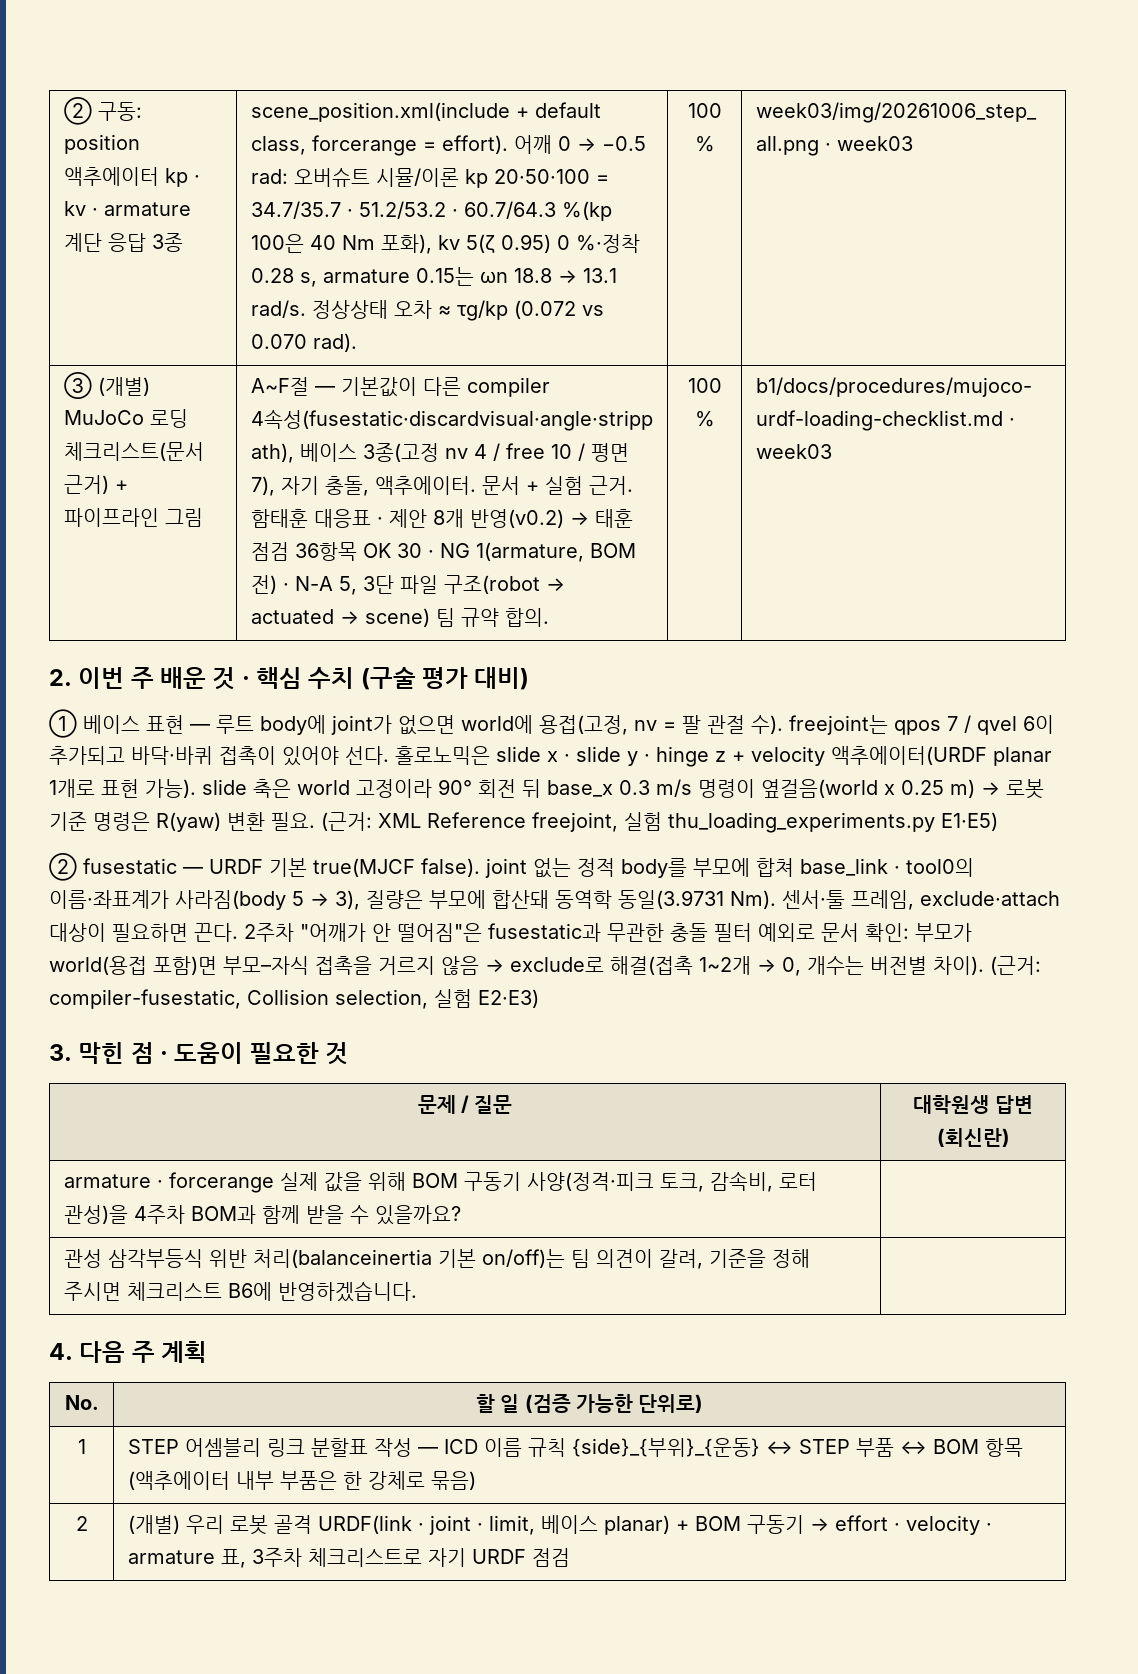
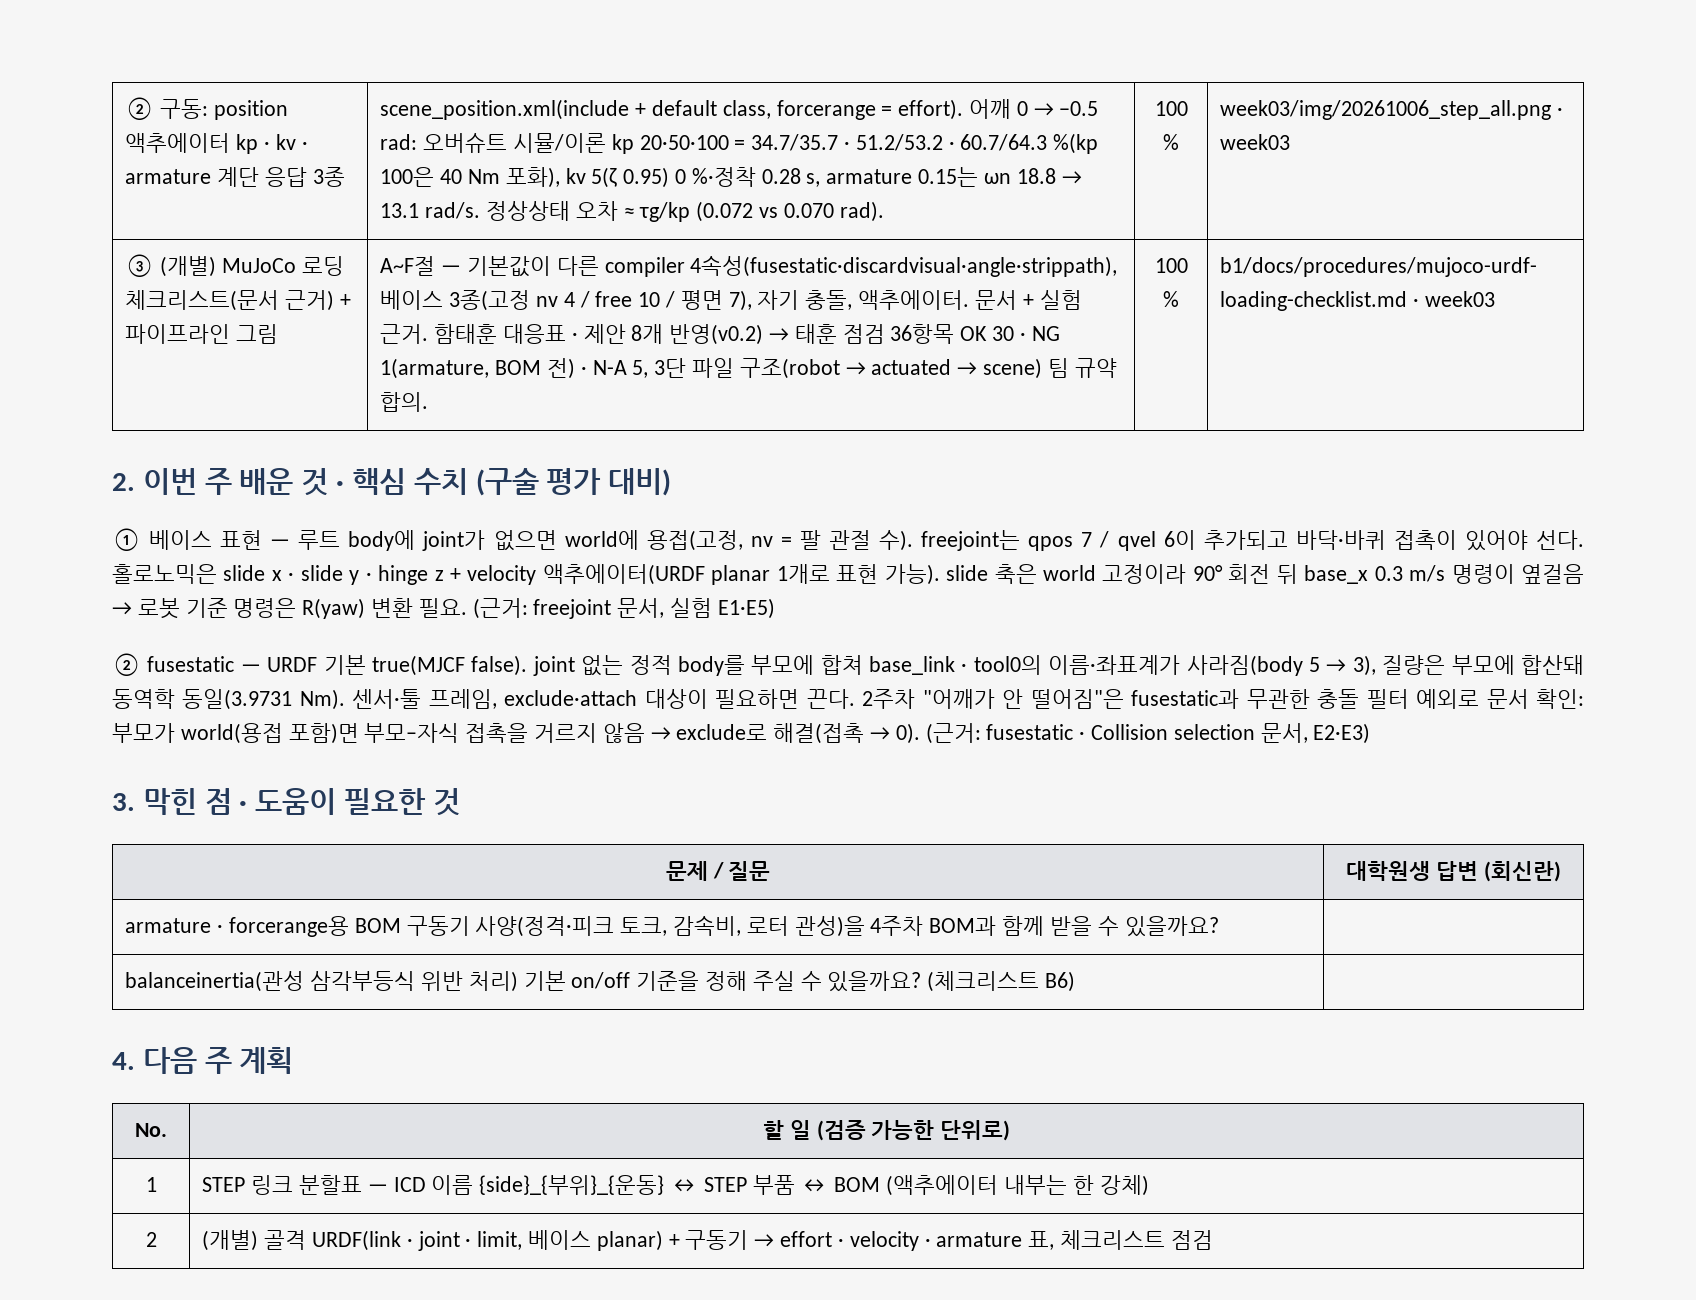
[761,779,975,798] 옆걸음(world x 0.25 m) -> [1520,564,1584,584] 옆걸음
[378,812,935,833] XML Reference freejoint, 실험 thu_loading_experiments.py -> [533,598,713,619] freejoint 문서, 실험
[699,956,1041,976] [49,989,472,1009] 1~2개 → 0, 개수는 버전별 차이). (근거: compiler-fusestatic, Collision selection, 실험 -> [870,723,1308,744] → 0). (근거: fusestatic · Collision selection 문서,
[168,1172,406,1193] forcerange 실제 값을 위해 -> [229,916,350,937] forcerange용
[63,1249,102,1268] 관성 -> [125,971,305,992] balanceinertia(관성
[252,1249,810,1269] [63,1281,417,1302] 처리(balanceinertia 기본 on/off)는 팀 의견이 갈려, 기준을 정해 주시면 체크리스트 B6에 반영하겠습니다. -> [468,971,1076,992] 처리) 기본 on/off 기준을 정해 주실 수 있을까요? (체크리스트 B6)
[184,1438,261,1457] 어셈블리 -> (246, 1184) none
[373,1438,412,1457] 작성 -> (363, 1185) none
[527,1438,566,1457] 규칙 -> (474, 1185) none
[984,1438,1023,1457] [127,1471,476,1490] 항목 (액추에이터 내부 부품은 한 강체로 묶음) -> [886,1175,1149,1196] (액추에이터 내부는 한 강체)
[185,1515,268,1535] 우리 로봇 -> (259, 1240) none
[694,1516,741,1531] BOM -> (680, 1240) none
[251,1548,526,1567] 3주차 체크리스트로 자기 URDF -> [1059,1230,1165,1250] 체크리스트

